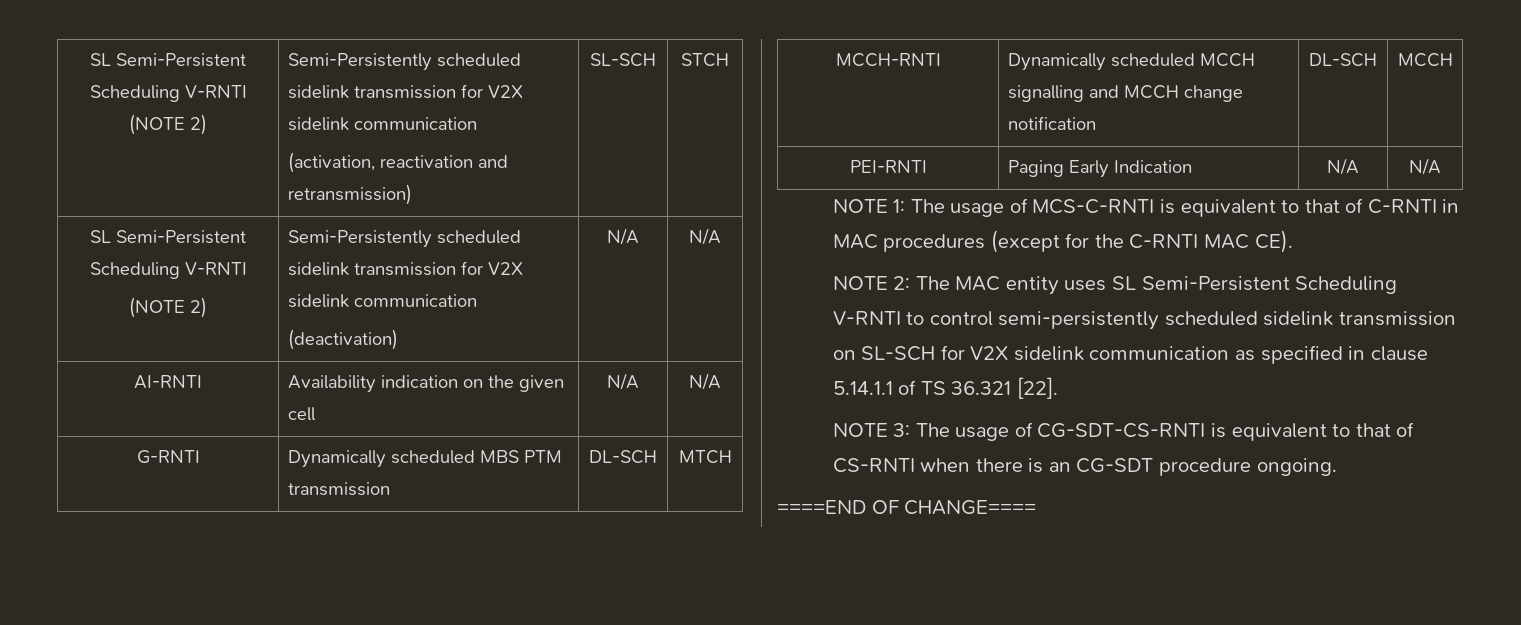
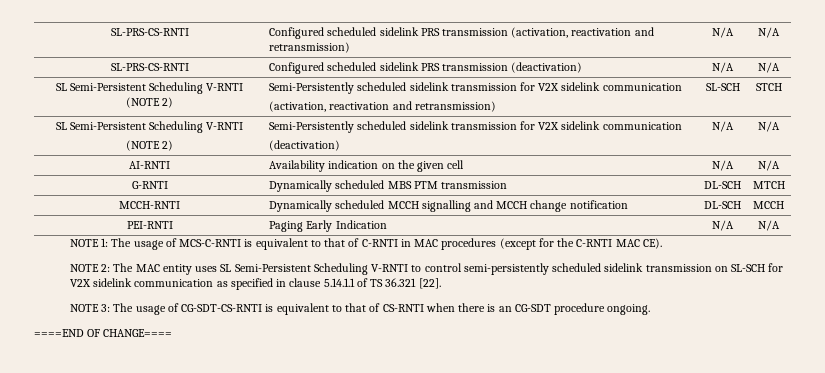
(90, 59) none -> [110,28,189,36] [269,27,654,39] [269,42,351,53] [712,27,734,38] [758,27,780,38] [110,63,189,71] [269,62,583,74] [712,62,734,73] [758,62,780,73] SL-PRS-CS-RNTI | Configured scheduled sidelink PRS transmission (activation, reactivation and retransmission) | N/A | N/A // SL-PRS-CS-RNTI | Configured scheduled sidelink PRS transmission (deactivation) | N/A | N/A //

